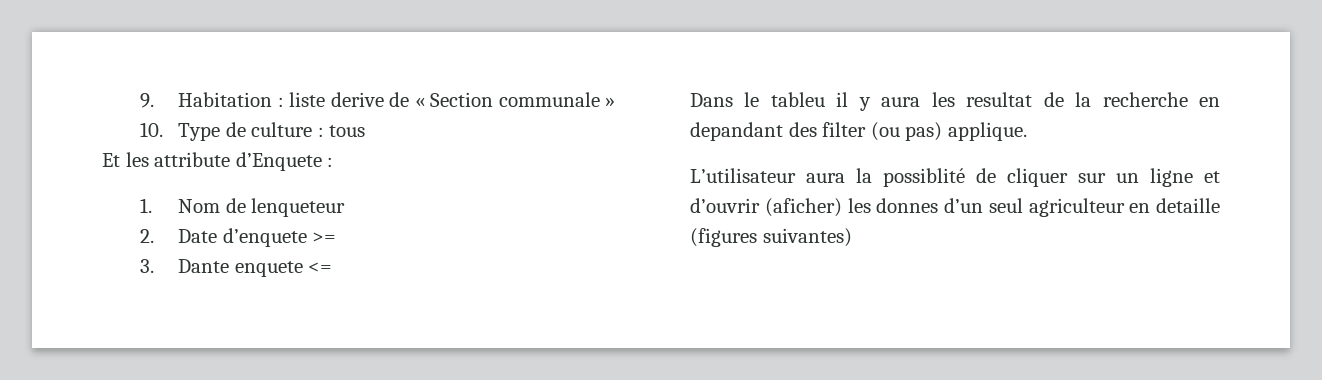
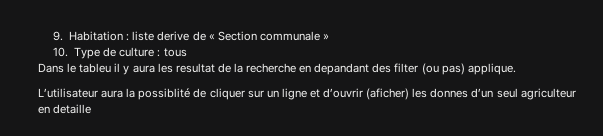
[102,152,334,171] [139,198,346,217] [139,228,337,247] [139,259,333,277] // Et les attribute d’Enquete : // 1. Nom de lenqueteur // 2. Date d’enquete >= // 3. Dante enquete <= -> (187, 52) none
[690,228,852,247] (figures suivantes) -> (92, 109) none

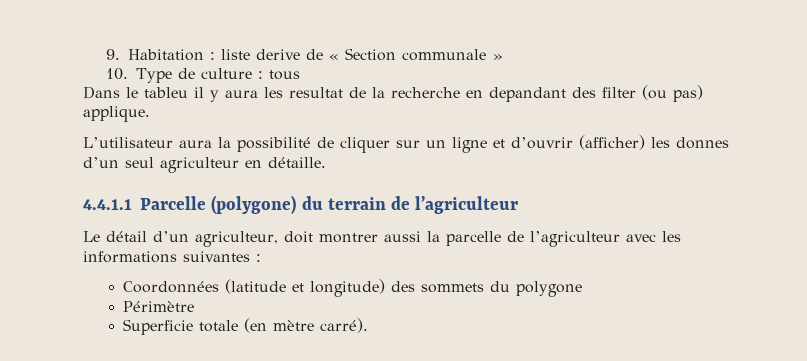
[138,88,191,100] possiblité -> [237,137,311,152] possibilité
[366,88,410,100] (aficher) -> [579,135,645,150] (afficher)
[53,104,92,114] detaille -> [268,157,326,168] [83,195,519,214] [83,231,681,247] [83,251,261,263] [123,279,583,297] [123,301,195,312] [123,318,369,335] détaille. // 4.4.1.1 Parcelle (polygone) du terrain de l’agriculteur // Le détail d’un agriculteur, doit montrer aussi la parcelle de l’agriculteur avec les informations suivantes : // Coordonnées (latitude et longitude) des sommets du polygone // Périmètre // Superficie totale (en mètre carré).

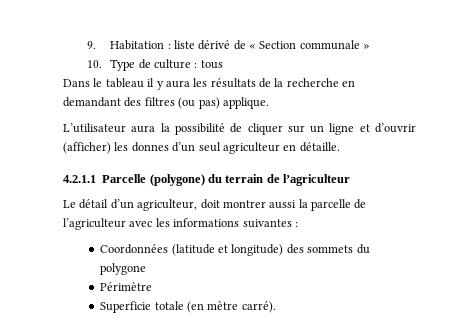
[256,49,301,60] derive -> [198,40,231,50] dérivé
[144,87,188,98] tableu -> [105,78,144,88] tableau
[289,87,343,98] resultat -> [210,78,256,88] résultats
[489,87,636,102] depandant des filter -> [63,97,175,107] demandant des filtres
[83,199,132,210] 4.4.1.1 -> [63,175,96,183] 4.2.1.1

